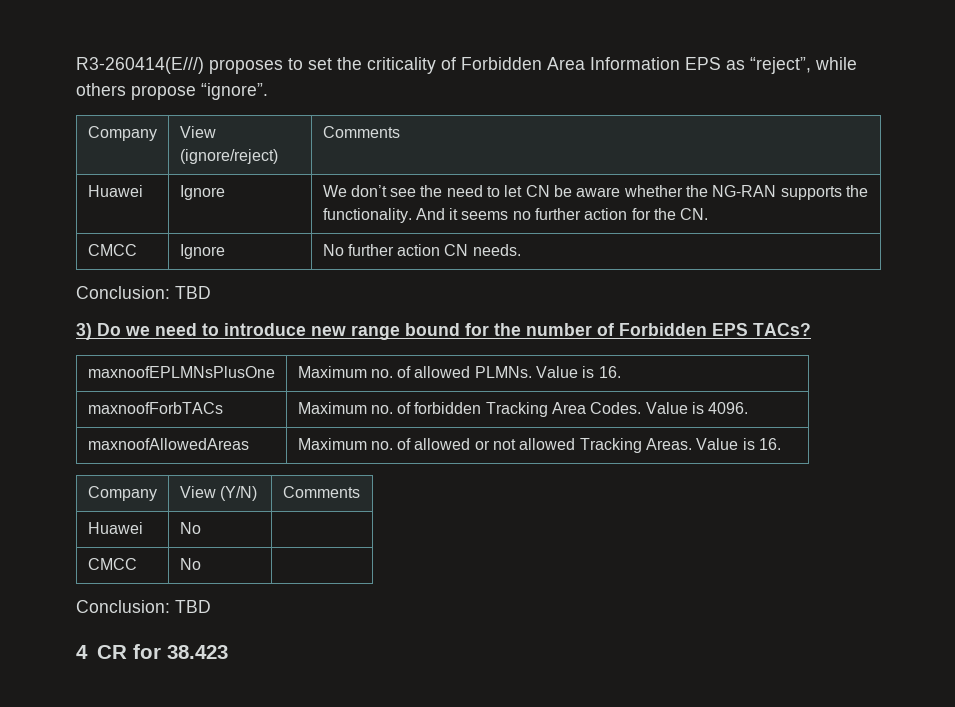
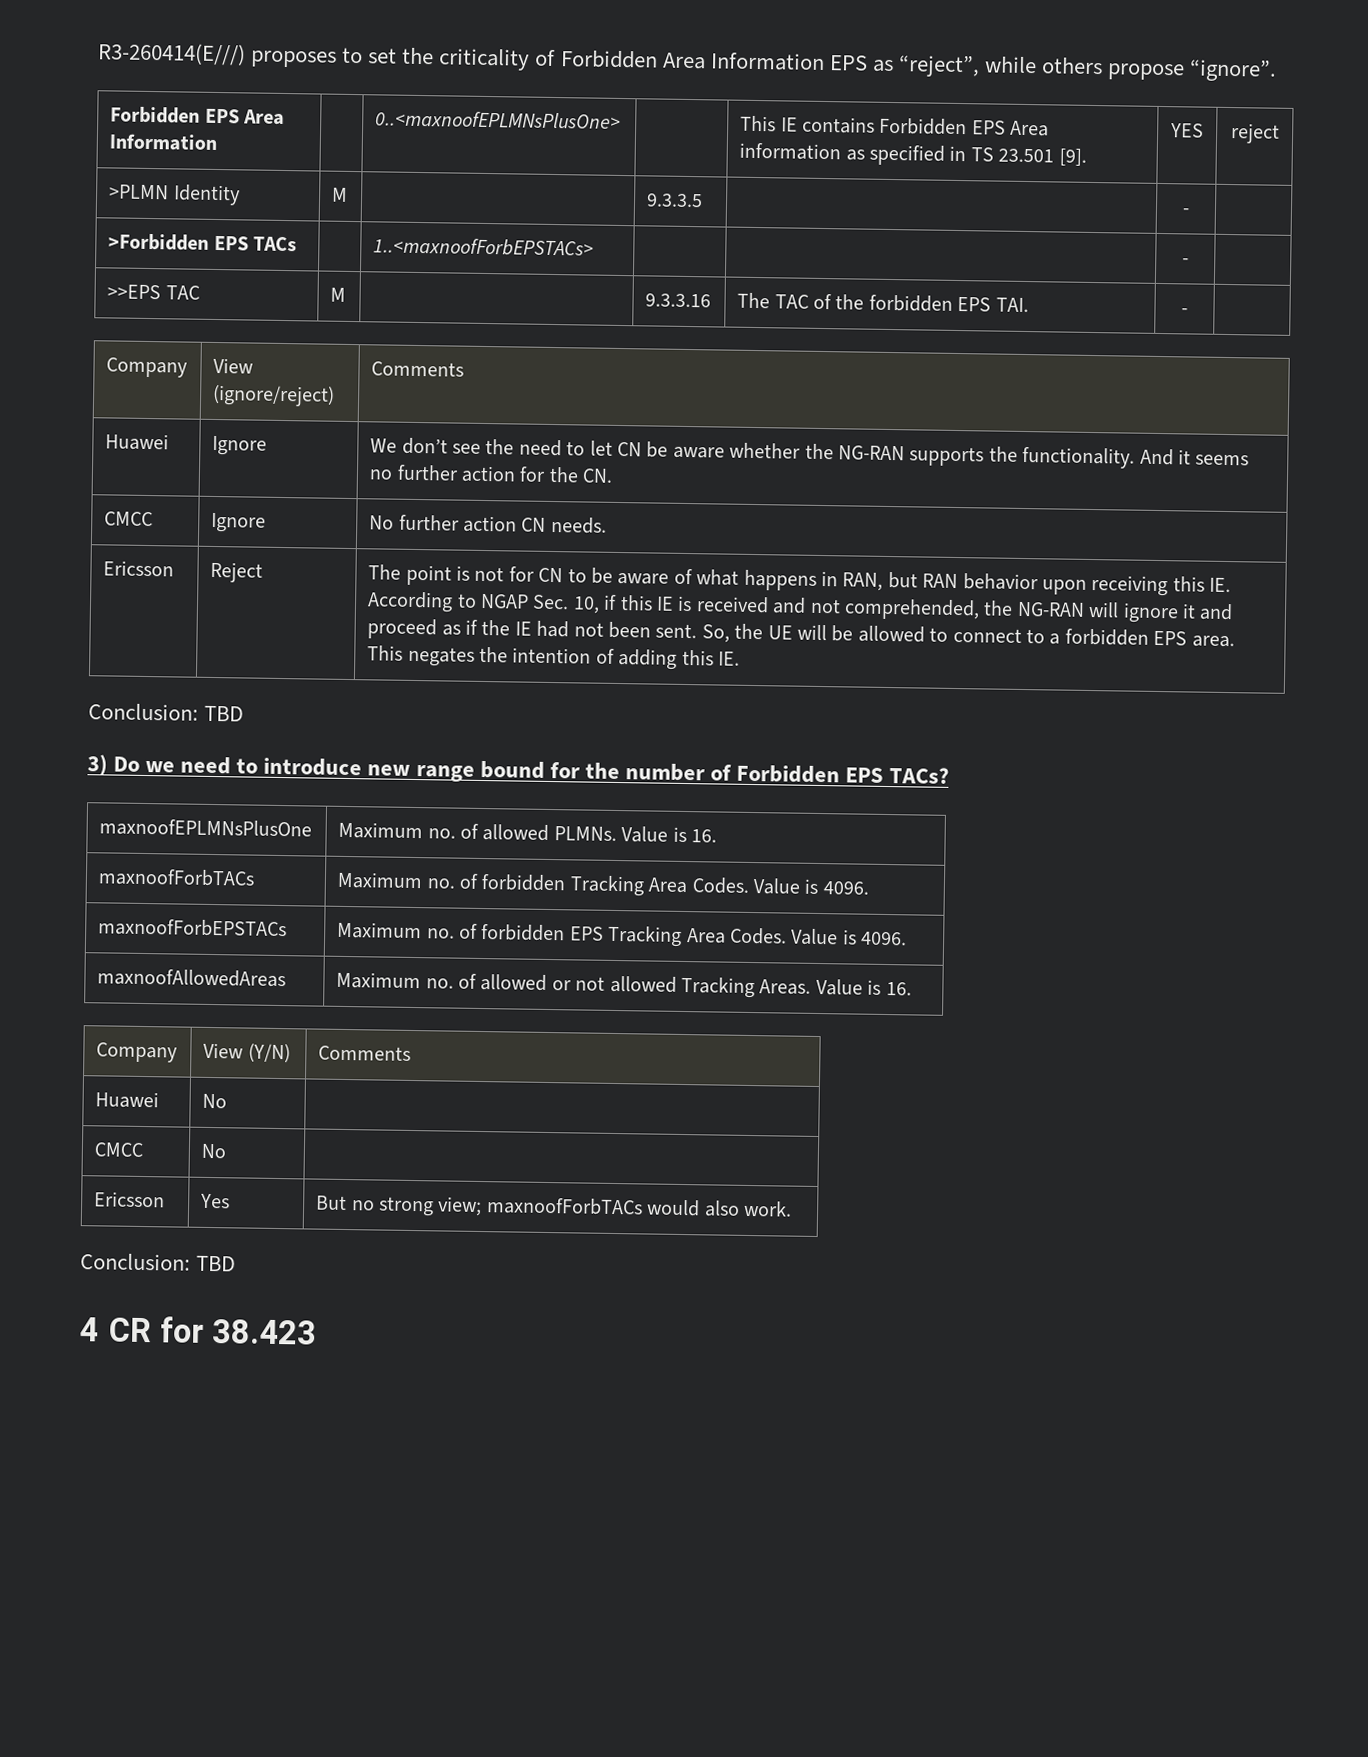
(268, 91) none -> [110,106,286,126] [109,133,218,152] [375,110,622,129] [740,115,1050,137] [739,142,1087,166] [1170,123,1204,138] [1229,123,1280,144] [109,184,241,206] [332,187,349,202] [646,193,704,208] [1182,208,1189,215] [108,233,298,252] [373,237,595,257] [1182,258,1189,265] [107,284,200,300] [330,287,347,302] [645,293,712,308] [737,292,1029,313] [1181,308,1188,315] // Forbidden EPS Area Information | | 0..<maxnoofEPLMNsPlusOne> | | This IE contains Forbidden EPS Area information as specified in TS 23.501 [9]. | YES | reject // >PLMN Identity | M | | 9.3.3.5 | | - | // >Forbidden EPS TACs | | 1..<maxnoofForbEPSTACs> | | | - | // >>EPS TAC | M | | 9.3.3.16 | The TAC of the forbidden EPS TAI. | - |
(521, 250) none -> [103,560,175,577] [210,561,264,583] [368,564,1232,597] [367,591,1234,624] [367,618,1235,648] [367,645,741,670] // Ericsson | Reject | The point is not for CN to be aware of what happens in RAN, but RAN behavior upon receiving this IE. According to NGAP Sec. 10, if this IE is received and not comprehended, the NG-RAN will ignore it and proceed as if the IE had not been sent. So, the UE will be allowed to connect to a forbidden EPS area. This negates the intention of adding this IE.
(749, 408) none -> [98,918,288,938] [337,921,908,947] // maxnoofForbEPSTACs | Maximum no. of forbidden EPS Tracking Area Codes. Value is 4096.
(201, 564) none -> [94,1191,166,1208] [200,1193,231,1209] [316,1195,793,1217] // Ericsson | Yes | But no strong view; maxnoofForbTACs would also work.

